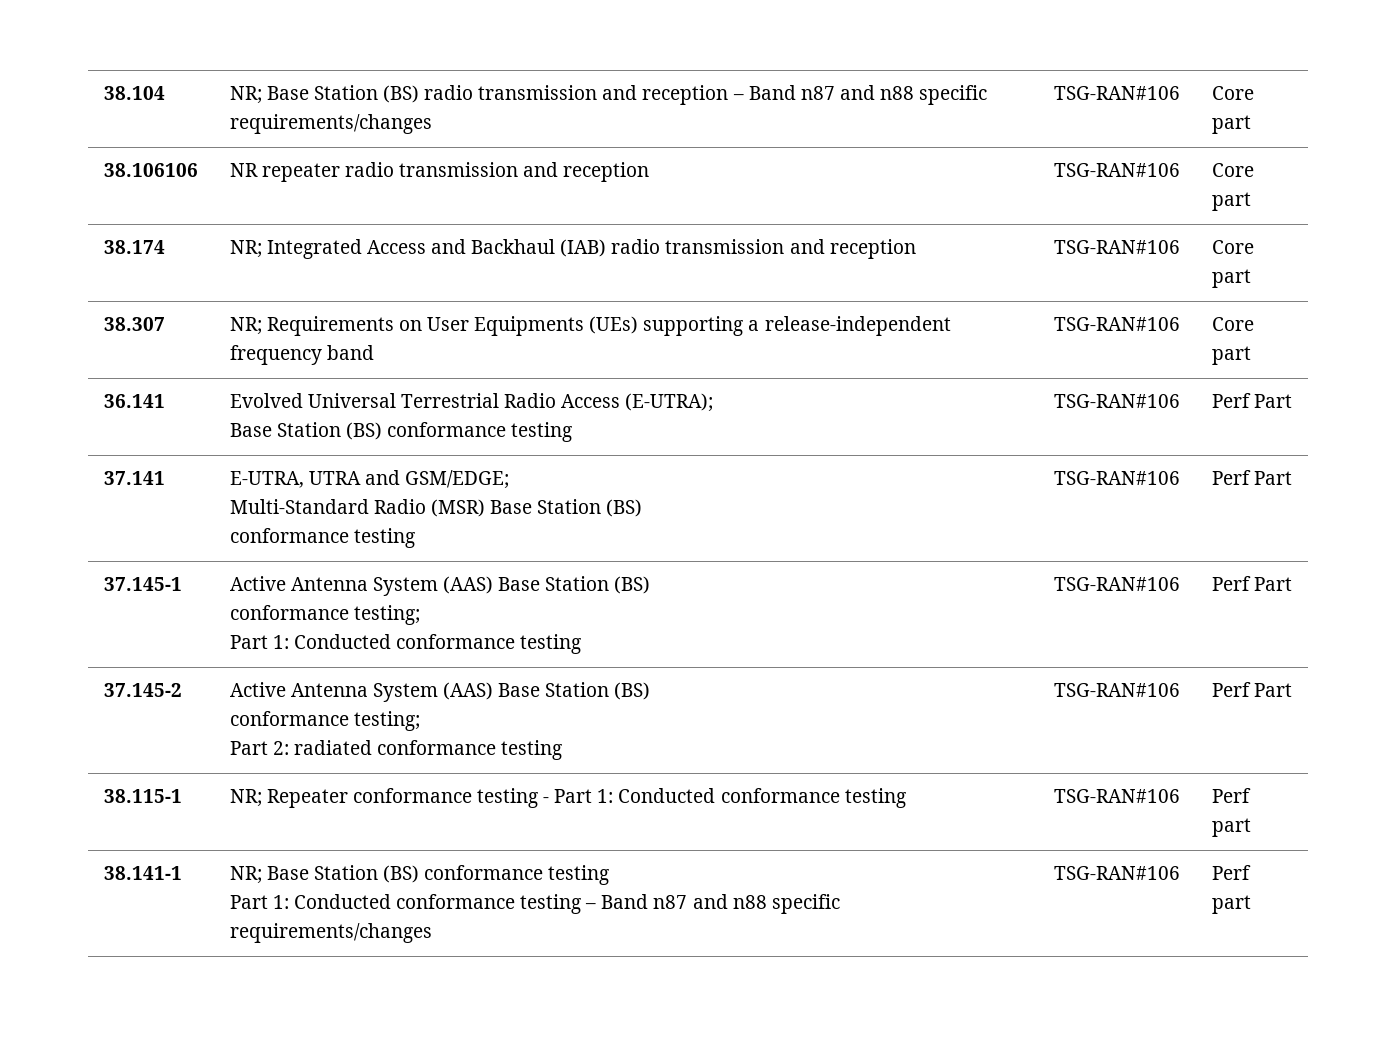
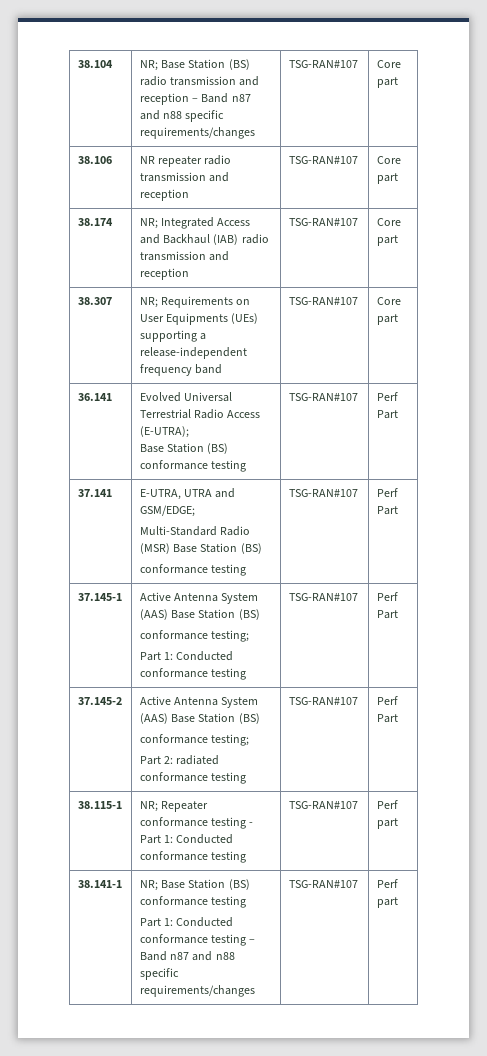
[1053,86,1180,100] [1211,86,1254,100] [1211,115,1251,134] [103,163,198,177] TSG-RAN#106 | Core part // 38.106106 -> [288,60,358,68] [376,60,401,68] [376,77,398,88] [77,156,112,164] TSG-RAN#107 | Core part // 38.106
[1053,163,1180,177] TSG-RAN#106 -> [288,156,358,164] TSG-RAN#107
[1053,240,1180,254] TSG-RAN#106 -> [288,218,358,226] TSG-RAN#107
[1053,317,1180,331] TSG-RAN#106 -> [288,297,358,305] TSG-RAN#107
[1053,394,1180,408] TSG-RAN#106 -> [288,393,358,401] TSG-RAN#107
[1053,471,1180,485] TSG-RAN#106 -> [288,489,358,497] TSG-RAN#107
[1053,577,1180,591] TSG-RAN#106 -> [288,593,358,601] TSG-RAN#107
[1053,683,1180,697] TSG-RAN#106 -> [288,697,358,705] TSG-RAN#107
[1053,789,1180,803] TSG-RAN#106 -> [288,801,358,809] TSG-RAN#107
[1053,866,1180,880] TSG-RAN#106 -> [288,880,358,888] TSG-RAN#107

